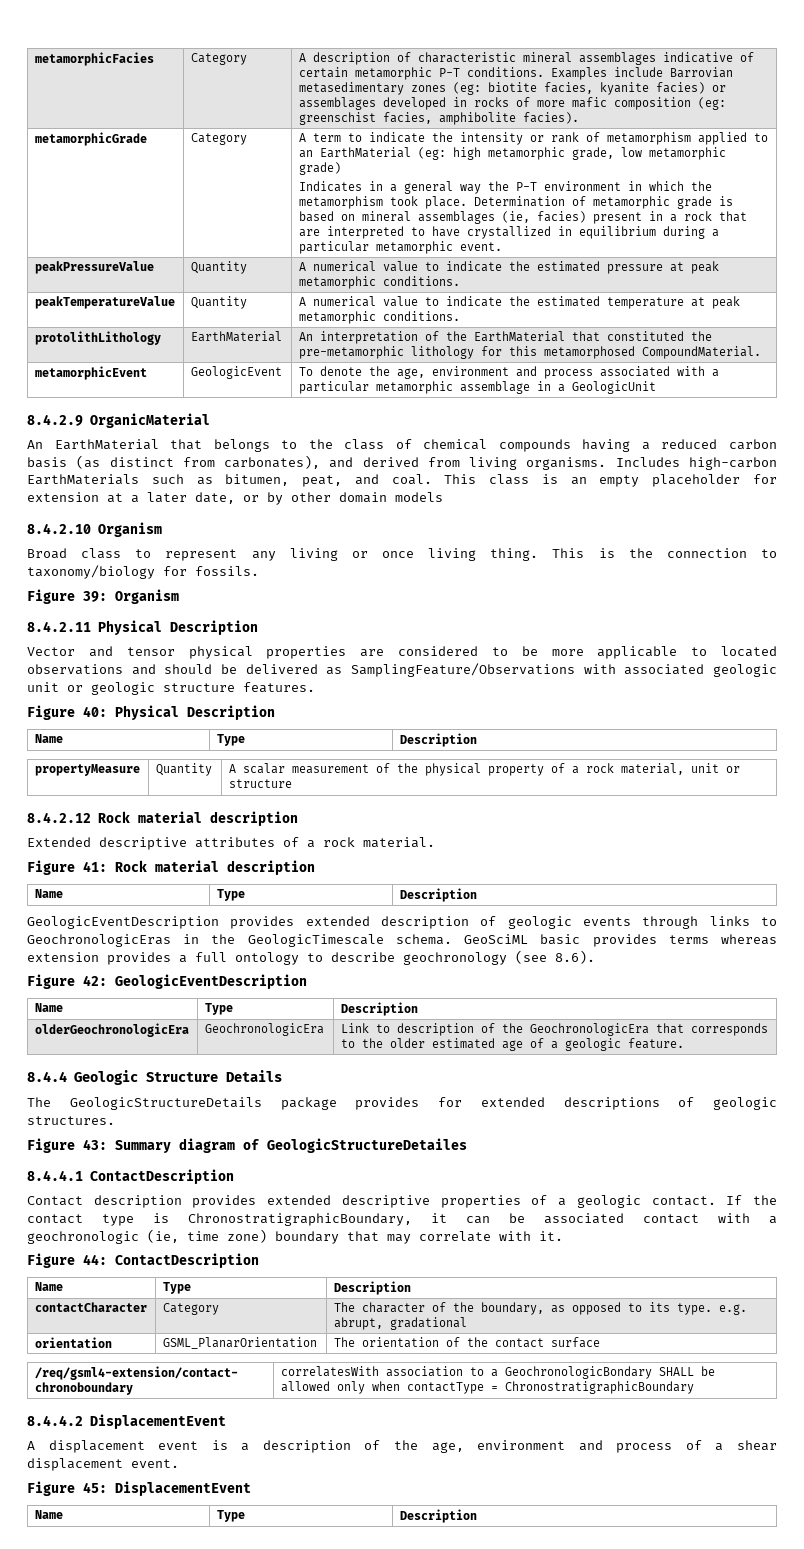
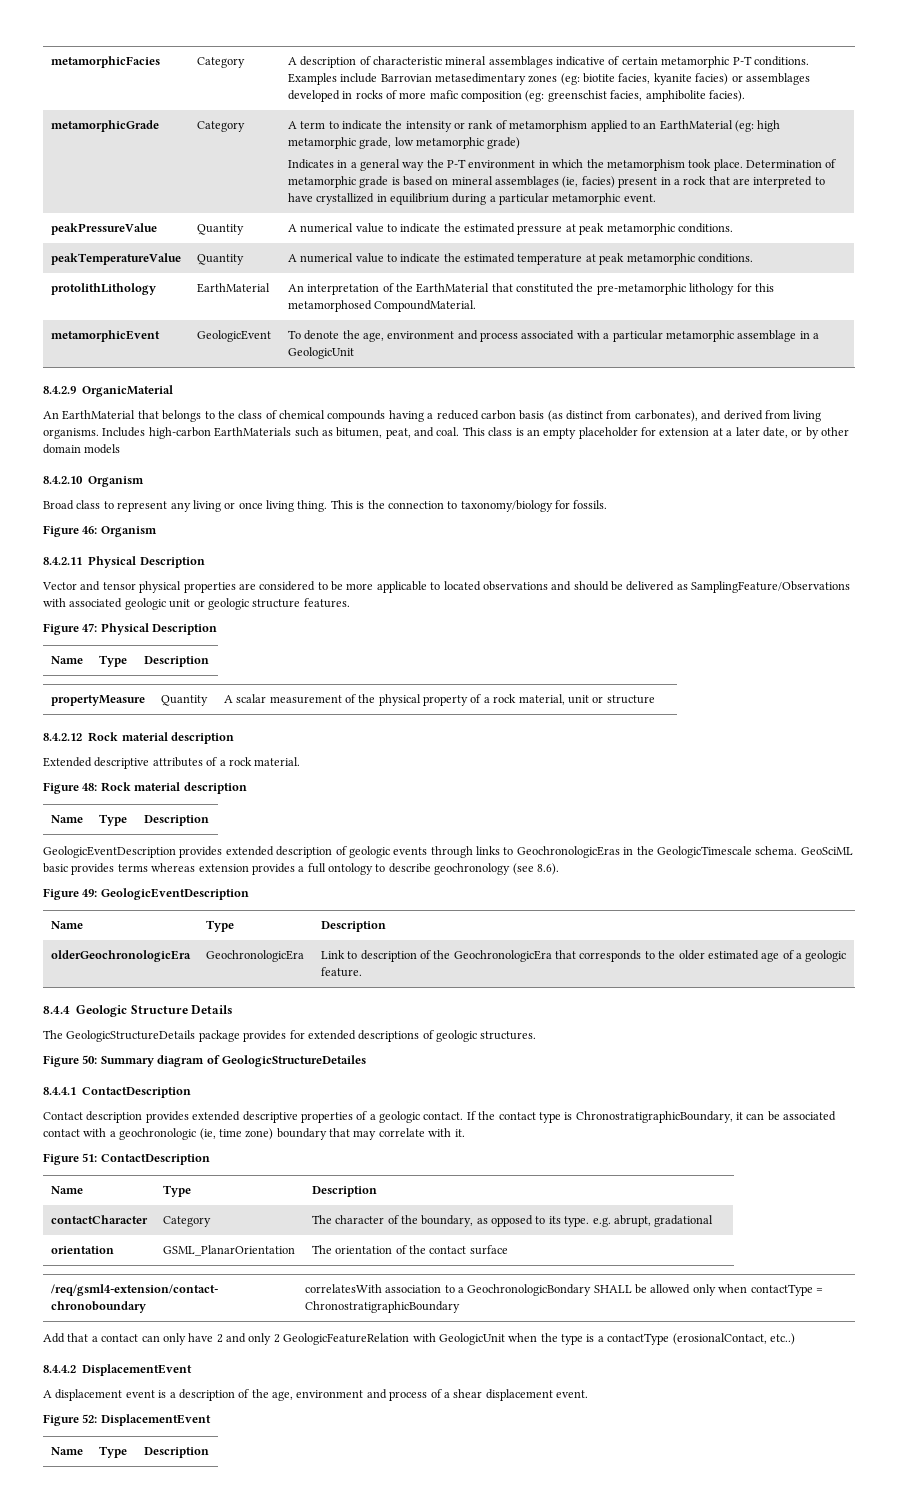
[83,591,107,602] 39: -> [82,526,98,534] 46:
[83,706,107,717] 40: -> [82,623,98,632] 47:
[83,861,107,872] 41: -> [82,783,98,791] 48:
[83,975,107,986] 42: -> [82,889,98,897] 49:
[83,1139,107,1150] 43: -> [82,1055,98,1064] 50:
[83,1254,107,1265] 44: -> [82,1153,98,1162] 51:
(694, 1387) none -> [43,1333,795,1345] // Add that a contact can only have 2 and only 2 GeologicFeatureRelation with GeologicUnit when the type is a contactType (erosionalContact, etc..)
[83,1482,107,1493] 45: -> [82,1414,98,1423] 52:

